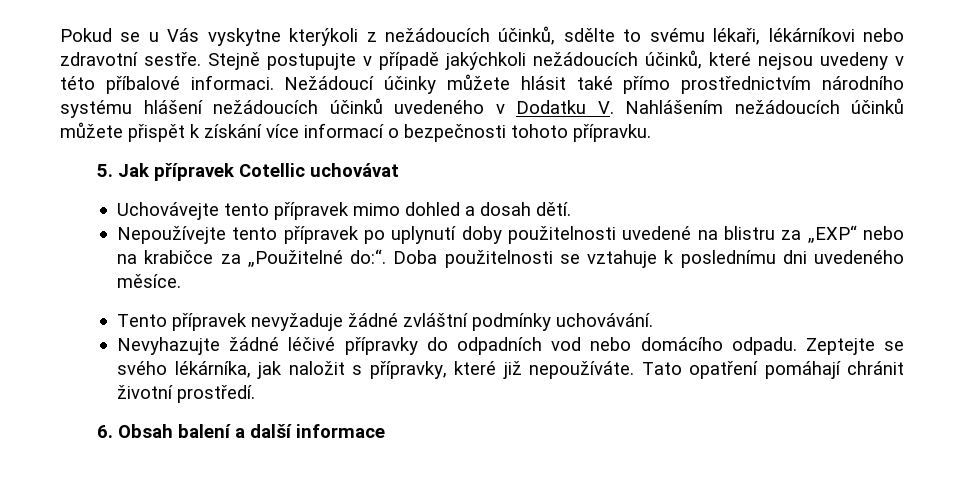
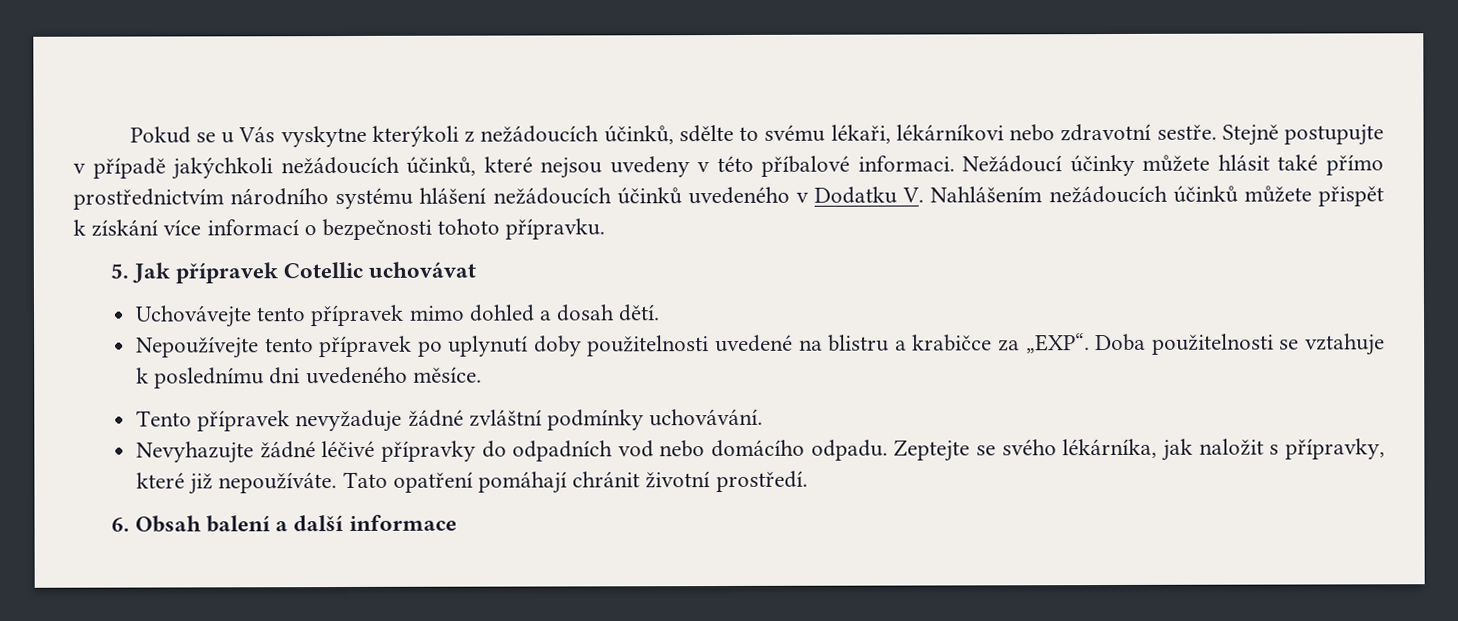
[781,225,904,243] [117,249,387,267] za „EXP“ nebo na krabičce za „Použitelné do:“. -> [894,333,1090,354] a krabičce za „EXP“.

